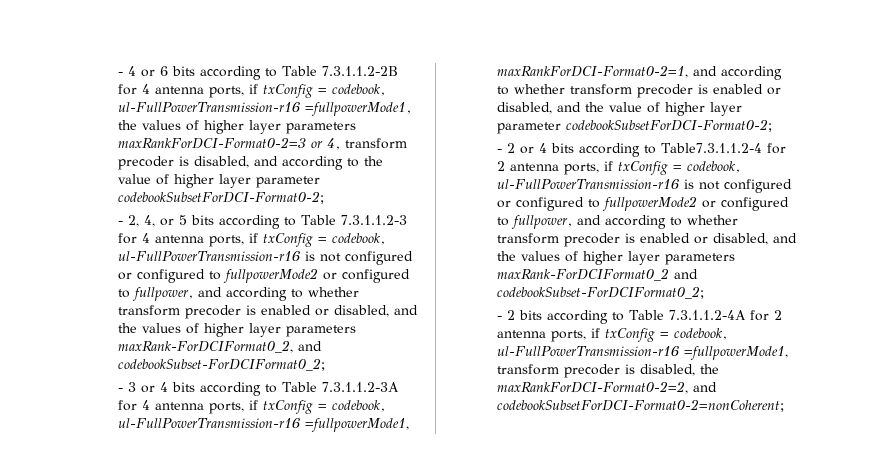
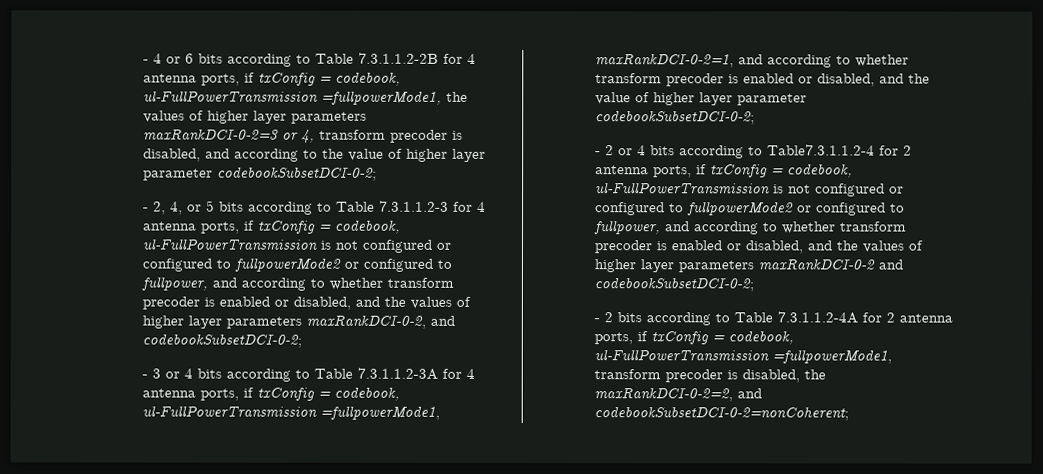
[118,102,301,112] ul-FullPowerTransmission-r16 -> [143,90,319,103] ul-FullPowerTransmission
[118,137,307,149] maxRankForDCI-Format0-2=3 -> [143,128,280,141] maxRankDCI-0-2=3
[118,191,325,204] codebookSubsetForDCI-Format0-2; -> [217,166,378,181] codebookSubsetDCI-0-2;
[118,251,301,261] ul-FullPowerTransmission-r16 -> [142,238,318,251] ul-FullPowerTransmission
[118,340,323,353] [118,358,326,371] maxRank-ForDCIFormat0_2, and codebookSubset-ForDCIFormat0_2; -> [306,314,456,329] [142,333,303,348] maxRankDCI-0-2, and codebookSubsetDCI-0-2;
[118,418,410,432] [497,65,689,78] ul-FullPowerTransmission-r16 =fullpowerMode1, maxRankForDCI-Format0-2=1, -> [142,405,441,420] [595,53,735,68] ul-FullPowerTransmission =fullpowerMode1, maxRankDCI-0-2=1,
[566,119,773,132] codebookSubsetForDCI-Format0-2; -> [595,110,756,125] codebookSubsetDCI-0-2;
[497,179,680,189] ul-FullPowerTransmission-r16 -> [595,182,771,195] ul-FullPowerTransmission
[497,268,699,281] [497,286,705,299] maxRank-ForDCIFormat0_2 and codebookSubset-ForDCIFormat0_2; -> [758,258,904,271] [594,277,755,292] maxRankDCI-0-2 and codebookSubsetDCI-0-2;
[497,346,680,356] ul-FullPowerTransmission-r16 -> [594,349,770,362] ul-FullPowerTransmission
[497,381,718,394] [497,399,785,412] maxRankForDCI-Format0-2=2, and codebookSubsetForDCI-Format0-2=nonCoherent; -> [594,387,763,402] [594,406,850,421] maxRankDCI-0-2=2, and codebookSubsetDCI-0-2=nonCoherent;

